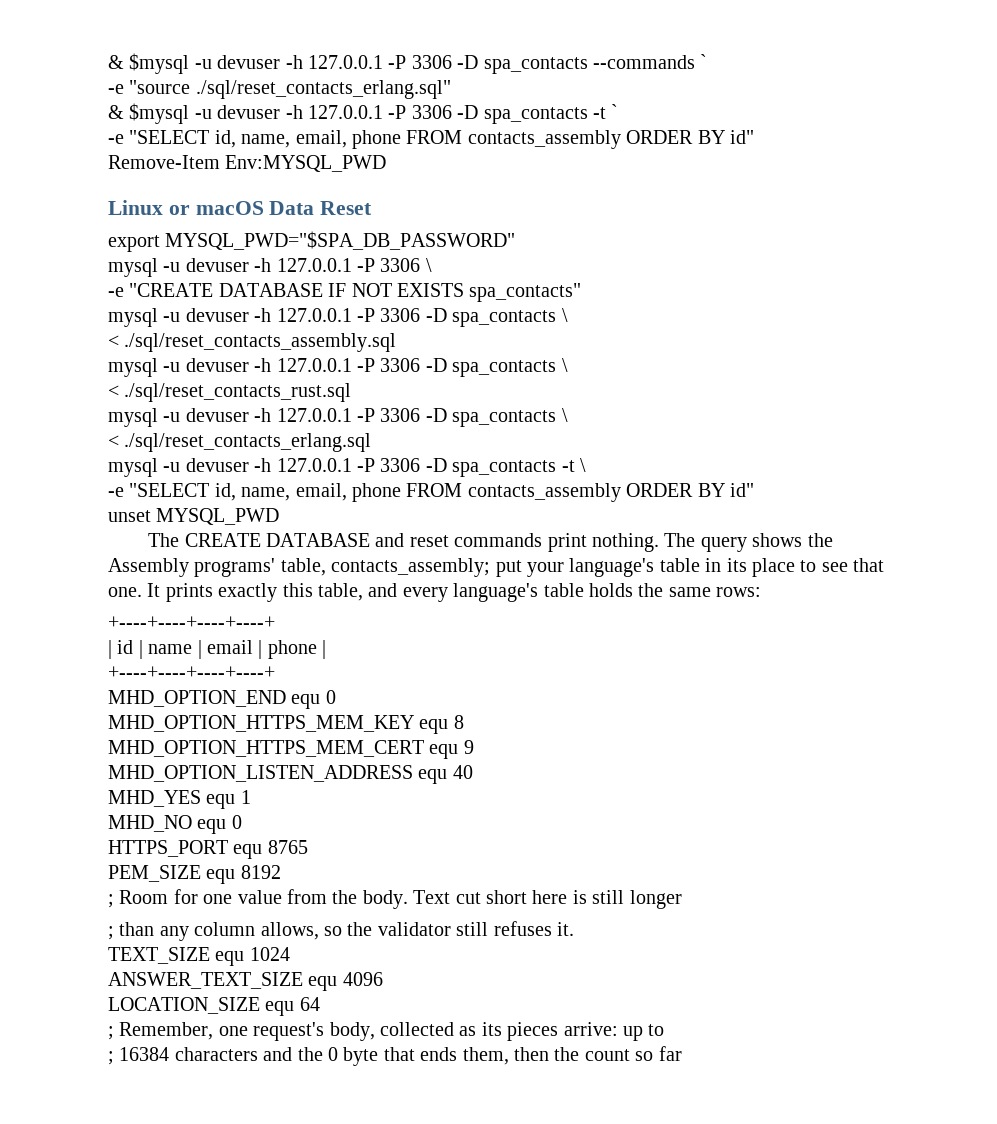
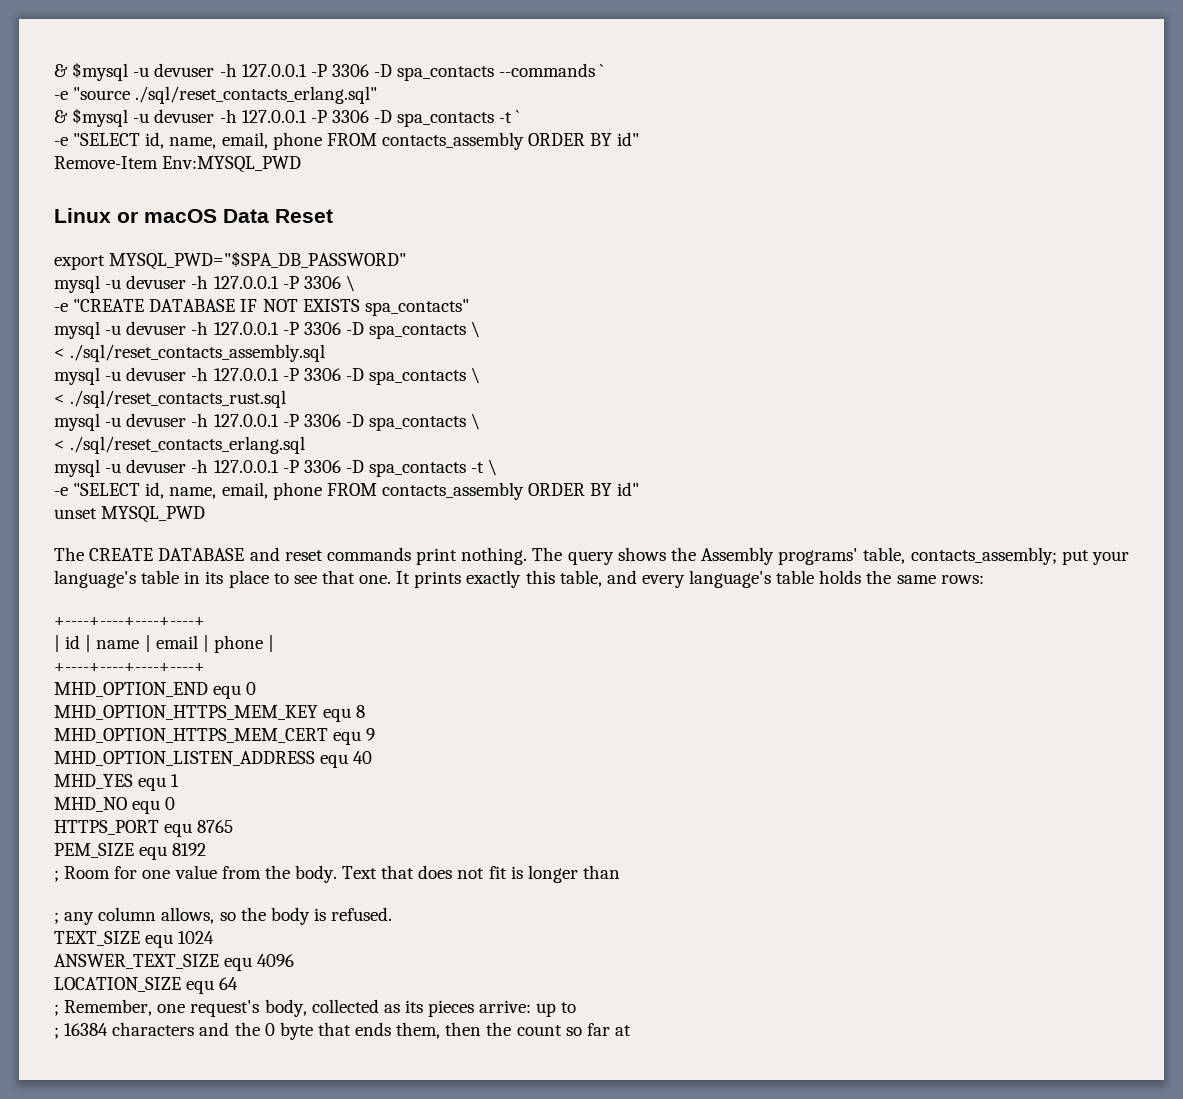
[455,890,625,904] cut short here is still -> [381,865,523,879] that does not fit is
[108,922,155,940] // ; than -> [582,865,620,879] [54,912,59,924] than // ;
[377,921,574,936] validator still refuses it. -> [270,907,393,925] body is refused.
(682, 1053) none -> [614,1025,631,1036] at

